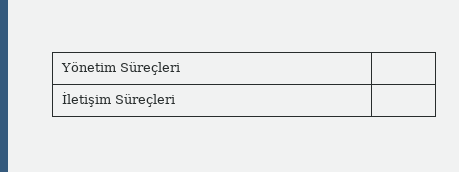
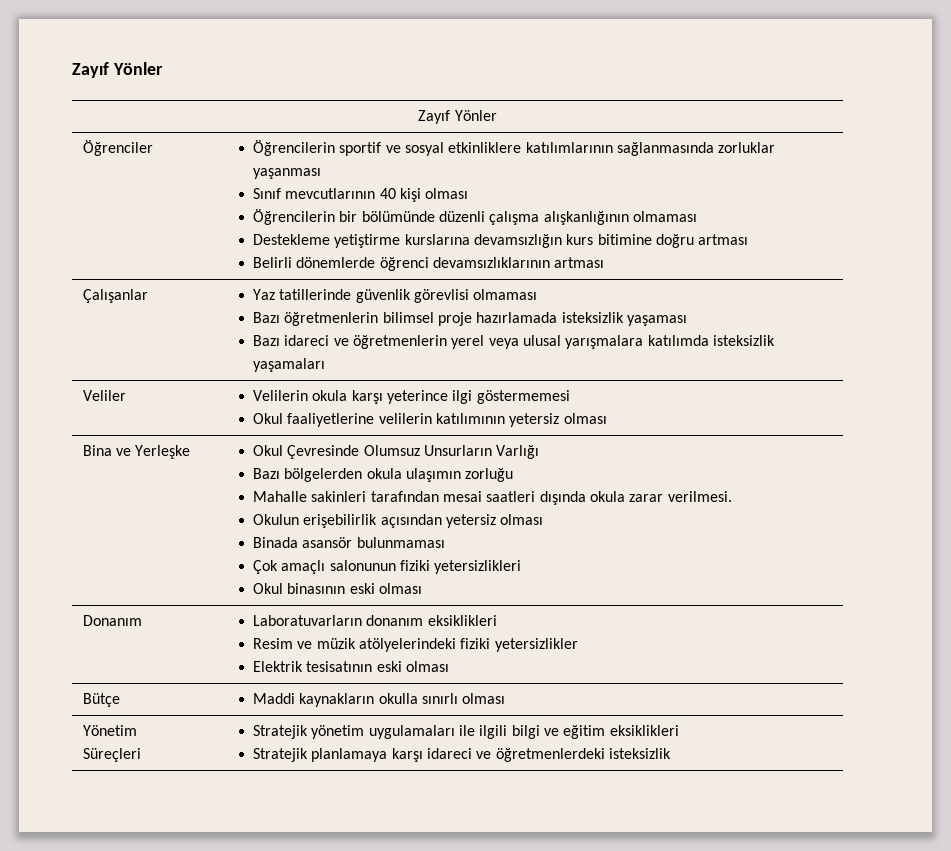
[61,62,181,75] [62,92,176,107] Yönetim Süreçleri | // İletişim Süreçleri | -> [72,62,163,78] [418,110,497,124] [82,140,153,156] [253,140,776,156] [253,168,322,179] [253,188,469,202] [253,209,698,225] [253,234,749,248] [253,257,605,271] [82,289,148,303] [253,289,538,303] [253,312,688,326] [253,335,776,349] [253,358,326,372] [82,390,126,401] [253,390,570,404] [253,413,607,427] [82,445,191,459] [253,445,540,459] [253,468,514,482] [253,491,732,505] [253,514,544,528] [253,537,445,548] [253,560,522,574] [253,583,423,594] [82,615,142,626] [253,615,497,626] [253,638,578,652] [253,661,450,672] [82,693,120,707] [253,693,506,707] [82,725,137,736] [82,748,141,762] [253,725,679,739] [253,748,672,762] Zayıf Yönler // Zayıf Yönler // Öğrenciler | Öğrencilerin sportif ve sosyal etkinliklere katılımlarının sağlanmasında zorluklar yaşanması // Sınıf mevcutlarının 40 kişi olması // Öğrencilerin bir bölümünde düzenli çalışma alışkanlığının olmaması // Destekleme yetiştirme kurslarına devamsızlığın kurs bitimine doğru artması // Belirli dönemlerde öğrenci devamsızlıklarının artması // Çalışanlar | Yaz tatillerinde güvenlik görevlisi olmaması // Bazı öğretmenlerin bilimsel proje hazırlamada isteksizlik yaşaması // Bazı idareci ve öğretmenlerin yerel veya ulusal yarışmalara katılımda isteksizlik yaşamaları // Veliler | Velilerin okula karşı yeterince ilgi göstermemesi // Okul faaliyetlerine velilerin katılımının yetersiz olması // Bina ve Yerleşke | Okul Çevresinde Olumsuz Unsurların Varlığı // Bazı bölgelerden okula ulaşımın zorluğu // Mahalle sakinleri tarafından mesai saatleri dışında okula zarar verilmesi. // Okulun erişebilirlik açısından yetersiz olması // Binada asansör bulunmaması // Çok amaçlı salonunun fiziki yetersizlikleri // Okul binasının eski olması // Donanım | Laboratuvarların donanım eksiklikleri // Resim ve müzik atölyelerindeki fiziki yetersizlikler // Elektrik tesisatının eski olması // Bütçe | Maddi kaynakların okulla sınırlı olması // Yönetim Süreçleri | Stratejik yönetim uygulamaları ile ilgili bilgi ve eğitim eksiklikleri // Stratejik planlamaya karşı idareci ve öğretmenlerdeki isteksizlik

